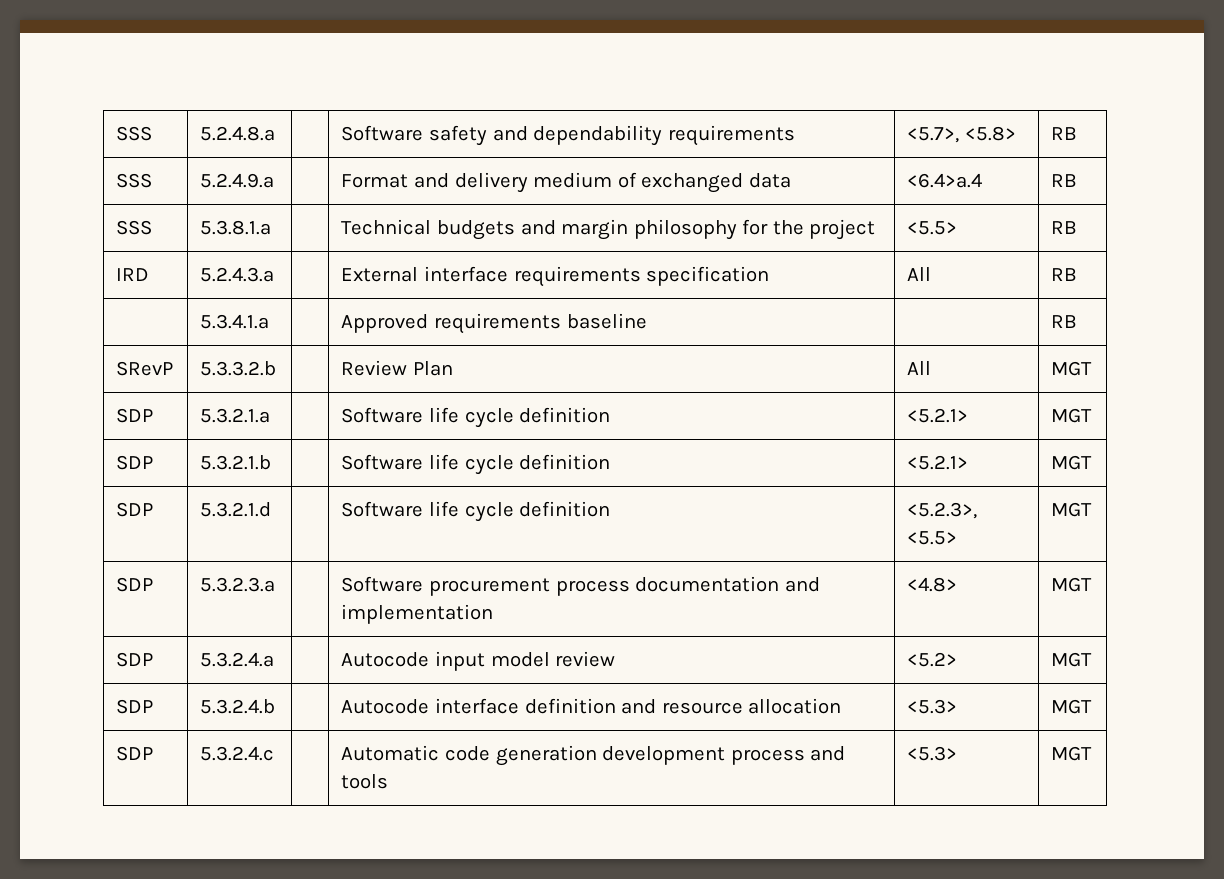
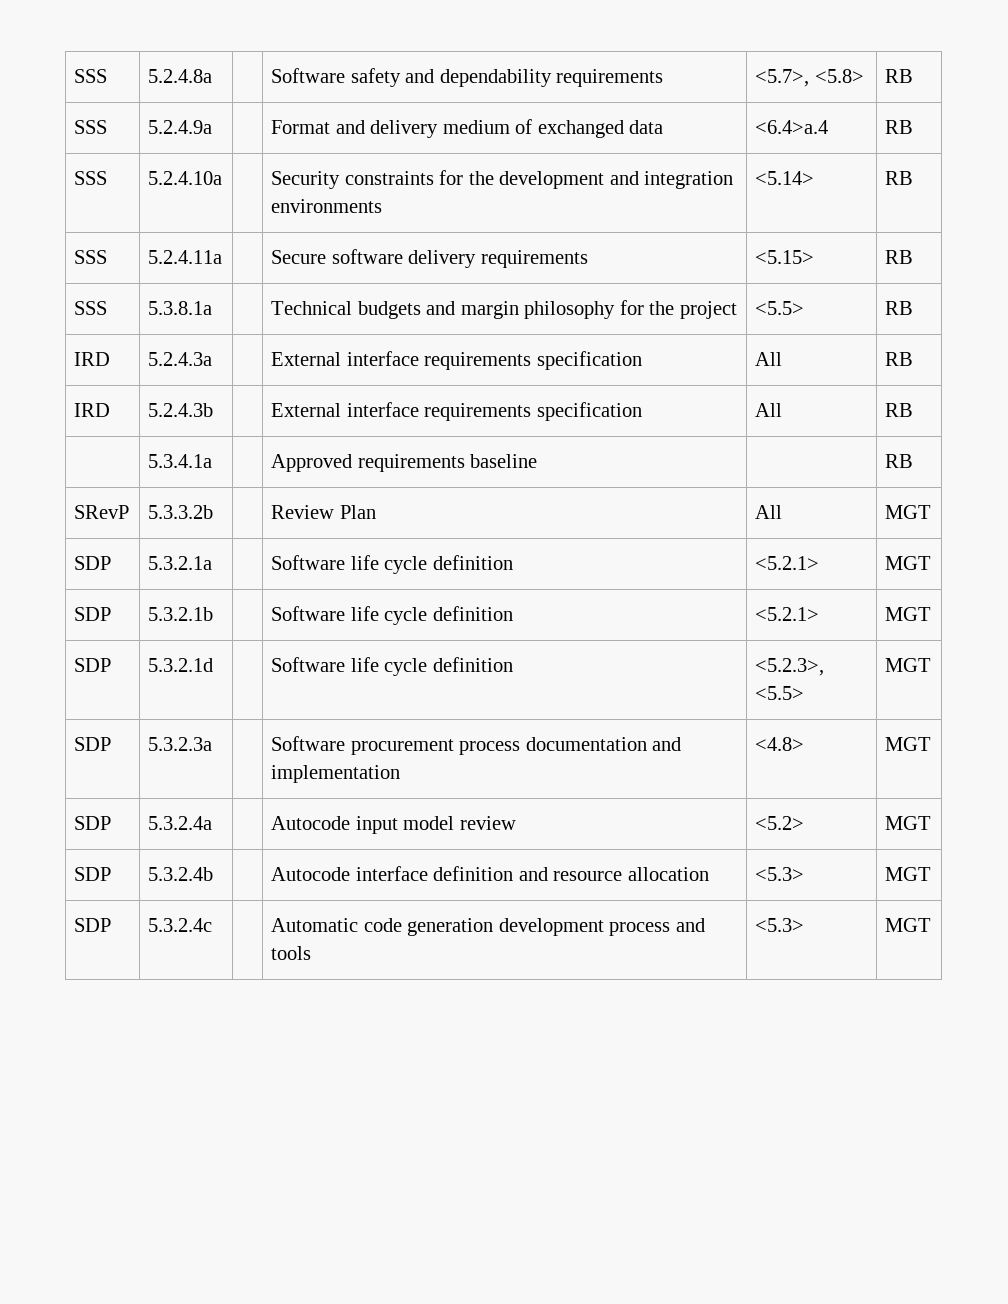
[116,126,153,141] [200,126,276,141] SSS | 5.2.4.8.a -> [74,69,108,83] [148,69,213,83] SSS | 5.2.4.8a
[200,173,275,188] 5.2.4.9.a -> [148,120,213,134] 5.2.4.9a
[200,220,272,235] 5.3.8.1.a -> [148,171,223,185] [271,170,734,189] [271,199,383,213] [755,171,815,185] [885,171,914,185] [74,250,108,264] [148,250,223,264] [271,249,588,268] [755,250,815,264] [885,250,914,264] [74,301,108,315] [148,301,213,315] 5.2.4.10a | | Security constraints for the development and integration environments | <5.14> | RB // SSS | 5.2.4.11a | | Secure software delivery requirements | <5.15> | RB // SSS | 5.3.8.1a
[200,267,275,282] 5.2.4.3.a -> [148,352,213,366] [271,351,642,370] [755,352,783,366] [885,352,914,366] [74,403,111,417] [148,403,214,417] 5.2.4.3a | | External interface requirements specification | All | RB // IRD | 5.2.4.3b
[200,314,270,329] 5.3.4.1.a -> [148,454,213,468] 5.3.4.1a
[200,361,277,376] 5.3.3.2.b -> [148,505,214,519] 5.3.3.2b
[200,408,271,423] [341,407,611,428] [907,408,969,423] [1051,408,1093,423] [116,455,154,470] [200,455,272,470] [341,454,611,475] [907,455,969,470] [1051,455,1093,470] [116,502,154,517] [200,502,272,517] 5.3.2.1.a | | Software life cycle definition | <5.2.1> | MGT // SDP | 5.3.2.1.b | | Software life cycle definition | <5.2.1> | MGT // SDP | 5.3.2.1.d -> [148,556,213,570] [271,555,513,574] [755,556,820,570] [885,556,932,570] [74,607,112,621] [148,607,214,621] [271,606,513,625] [755,607,820,621] [885,607,932,621] [74,658,112,672] [148,658,214,672] 5.3.2.1a | | Software life cycle definition | <5.2.1> | MGT // SDP | 5.3.2.1b | | Software life cycle definition | <5.2.1> | MGT // SDP | 5.3.2.1d
[200,577,276,592] 5.3.2.3.a -> [148,737,213,751] 5.3.2.3a
[200,652,275,667] 5.3.2.4.a -> [148,816,213,830] 5.3.2.4a
[200,699,276,714] 5.3.2.4.b -> [148,867,214,881] 5.3.2.4b
[200,746,275,761] 5.3.2.4.c -> [148,918,213,932] 5.3.2.4c

